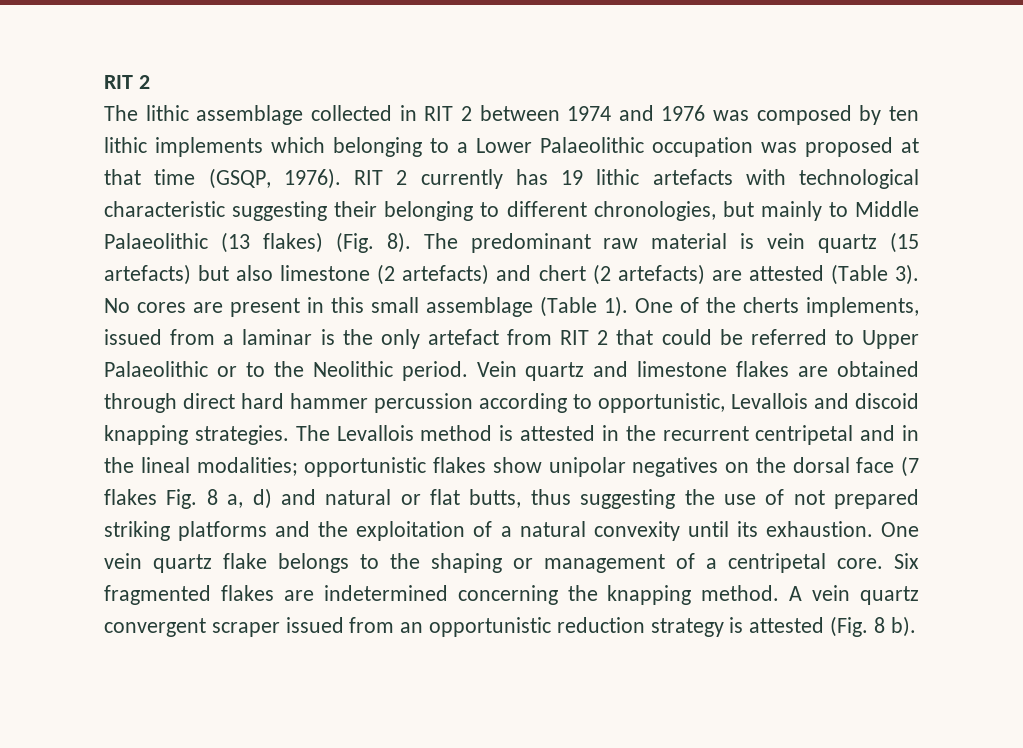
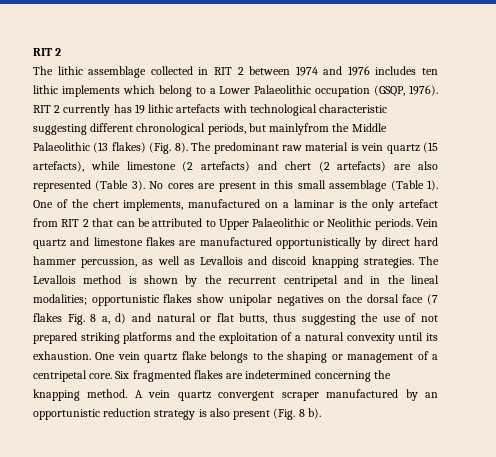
[713,105,882,125] was composed by -> [375,66,417,75] includes
[333,137,422,157] belonging -> [158,85,192,97] belong
[761,137,919,157] [104,169,196,185] was proposed at that time -> (371, 91) none
[334,201,848,221] their belonging to different chronologies, but mainly to -> [90,123,350,135] different chronological periods, but mainlyfrom the
[104,264,274,285] artefacts) but also -> [33,161,120,172] artefacts), while
[748,265,824,281] attested -> [418,161,439,170] [33,180,91,192] also represented
[743,297,919,317] [104,329,216,345] cherts implements, issued from -> [92,199,278,211] chert implements, manufactured on
[661,329,827,345] could be referred -> [116,218,203,227] can be attributed
[245,361,468,381] to the Neolithic period. -> [327,218,413,230] Neolithic periods.
[836,361,919,377] [104,393,725,413] obtained through direct hard hammer percussion according to opportunistic, -> [199,237,438,249] [33,256,195,268] manufactured opportunistically by direct hard hammer percussion, as well as
[519,425,619,441] attested in -> [144,275,198,287] shown by
[285,617,395,633] issued from -> [326,389,418,401] manufactured by
[749,617,825,633] attested -> [209,408,271,420] also present

